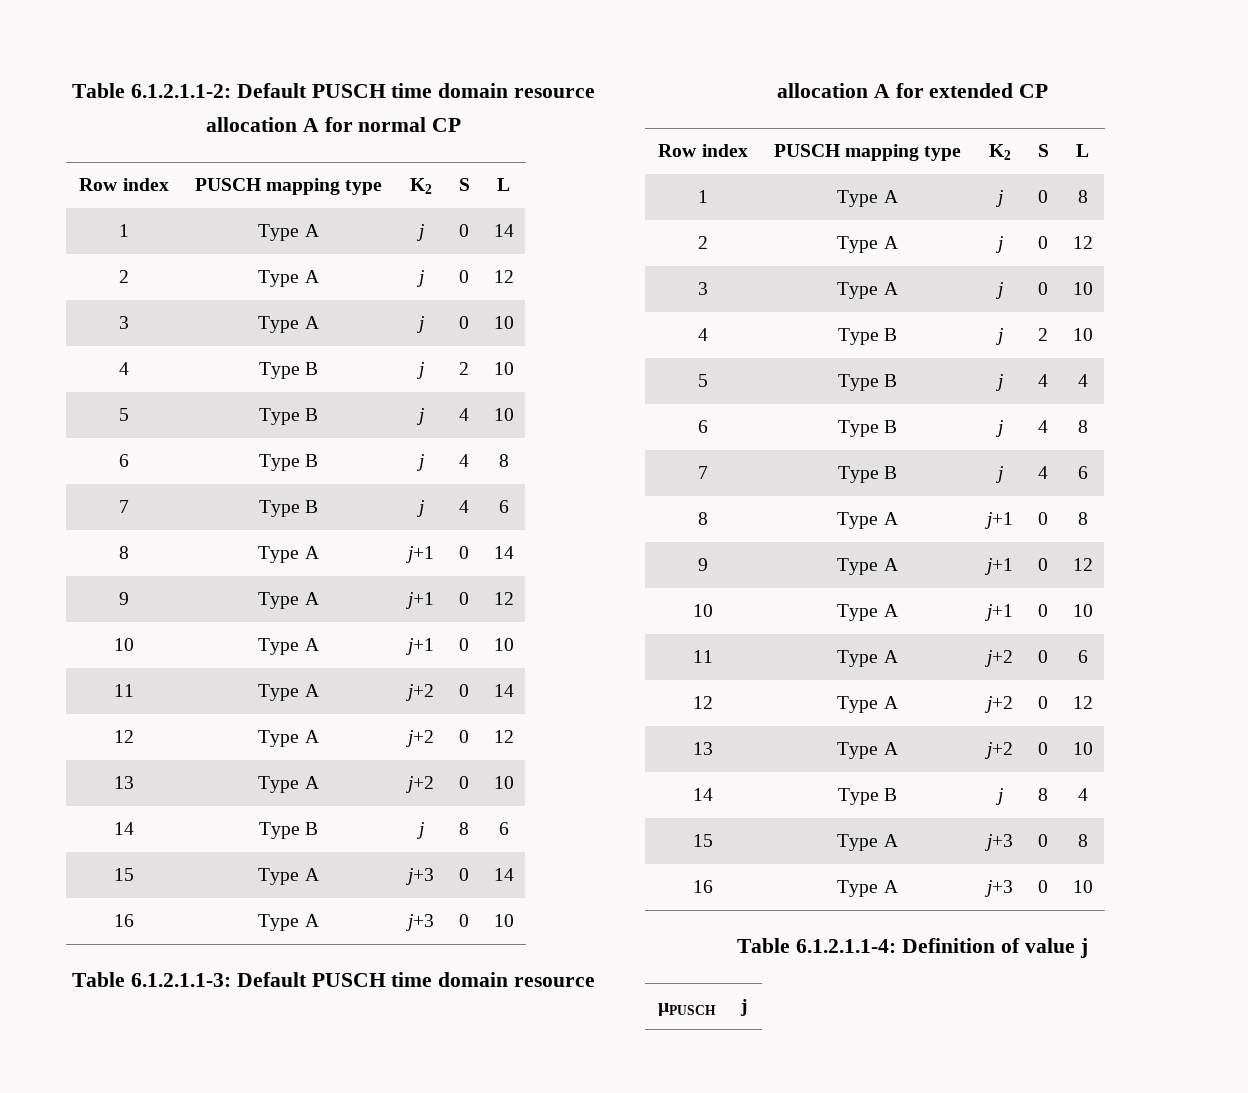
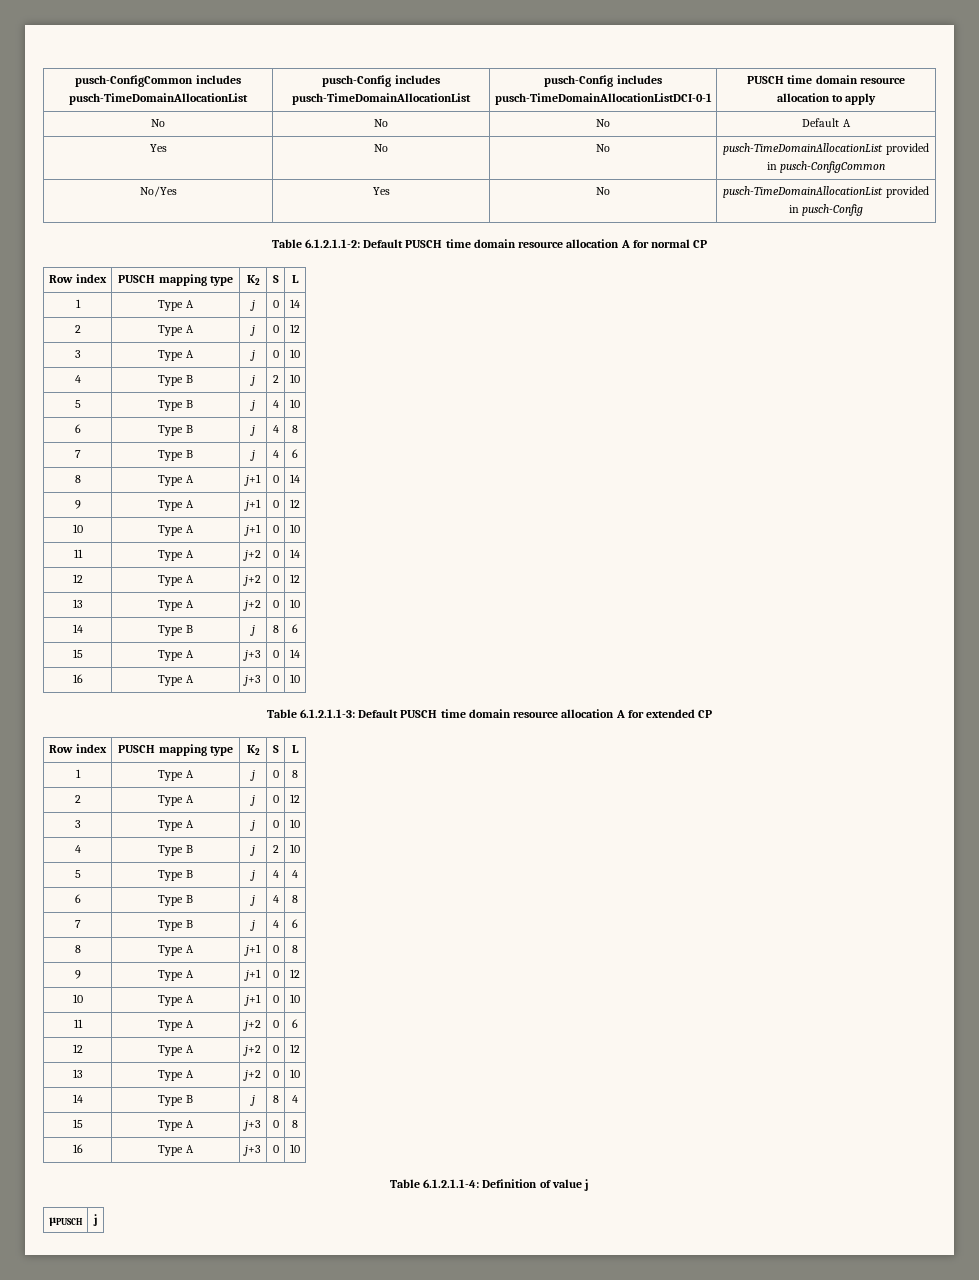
(72, 90) none -> [75,75,241,87] [69,93,248,105] [322,75,440,87] [292,93,471,105] [544,75,662,87] [494,93,712,105] [747,75,905,84] [776,93,877,105] [151,119,165,127] [374,119,388,127] [596,119,610,127] [802,118,851,127] [149,144,167,152] [374,144,388,152] [596,144,610,152] [723,143,929,155] [766,161,886,173] [139,186,177,197] [372,187,390,195] [596,187,610,195] [723,186,929,198] [788,204,864,216] pusch-ConfigCommon includes pusch-TimeDomainAllocationList | pusch-Config includes pusch-TimeDomainAllocationList | pusch-Config includes pusch-TimeDomainAllocationListDCI-0-1 | PUSCH time domain resource allocation to apply // No | No | No | Default A // Yes | No | No | pusch-TimeDomainAllocationList provided in pusch-ConfigCommon // No/Yes | Yes | No | pusch-TimeDomainAllocationList provided in pusch-Config //

